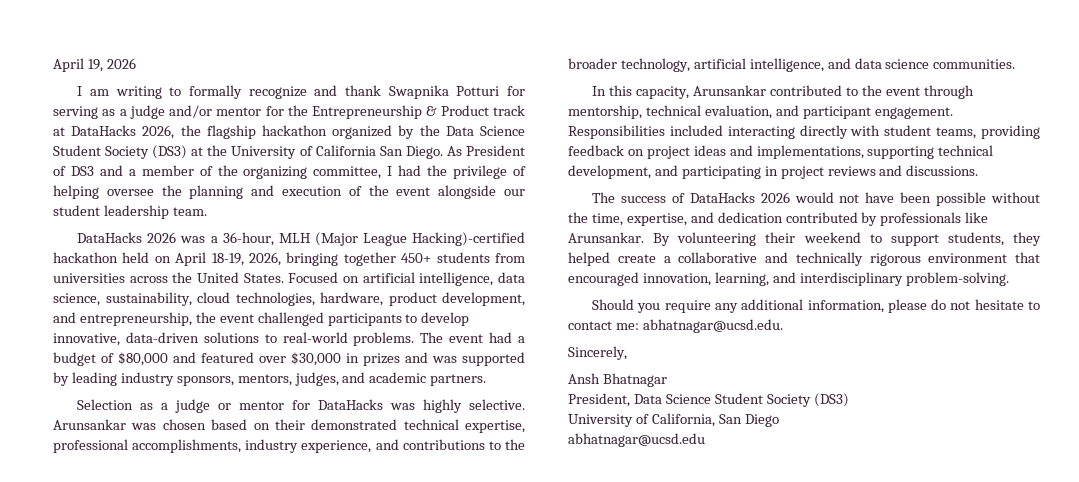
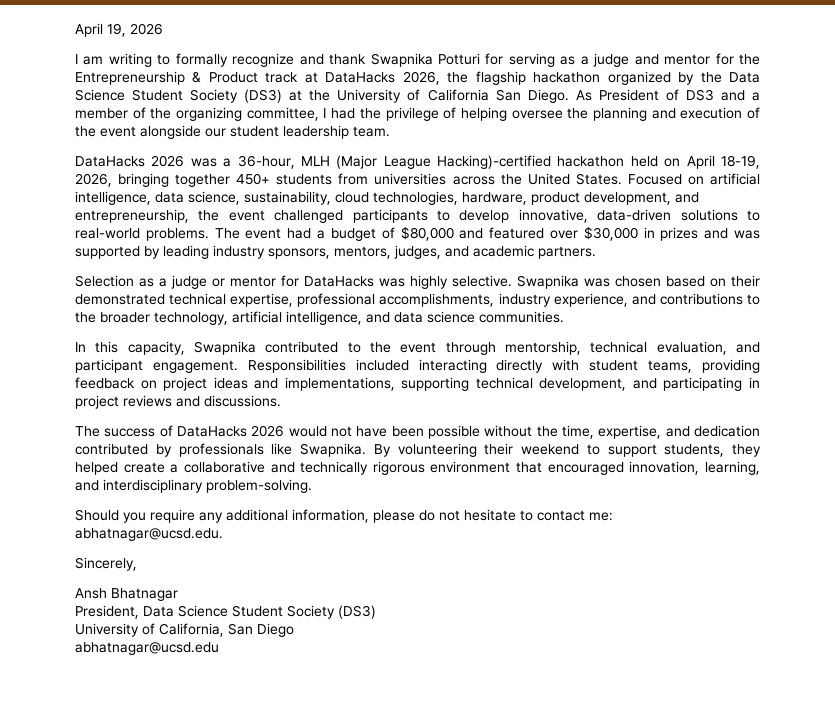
[169,105,213,118] and/or -> [634,54,659,65] and
[53,419,126,430] Arunsankar -> [517,275,579,289] Swapnika
[692,85,766,96] Arunsankar -> [194,341,256,355] Swapnika
[568,232,644,243] Arunsankar. -> [300,443,366,457] Swapnika.

